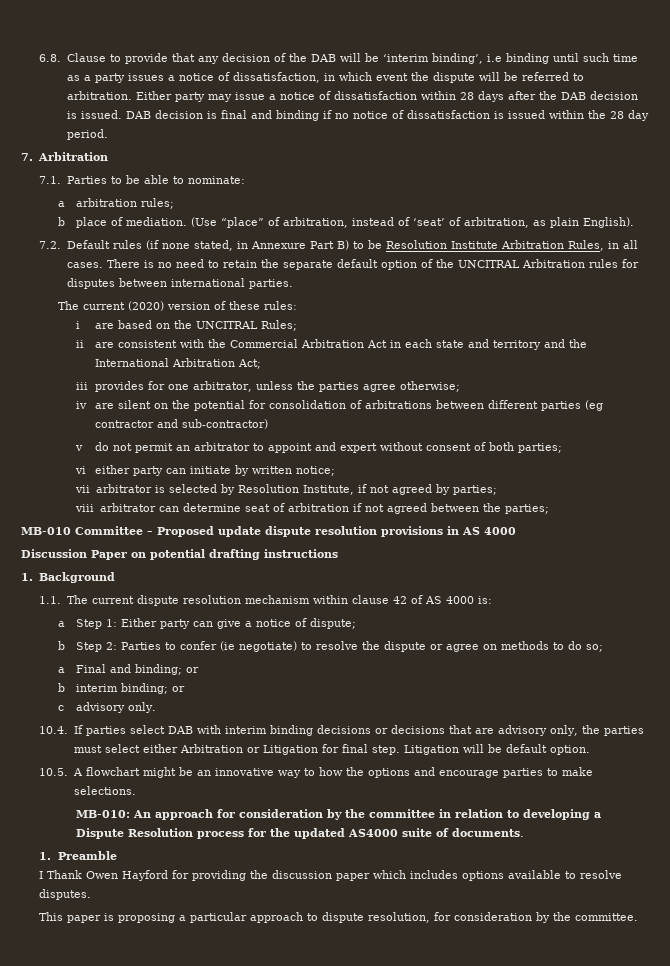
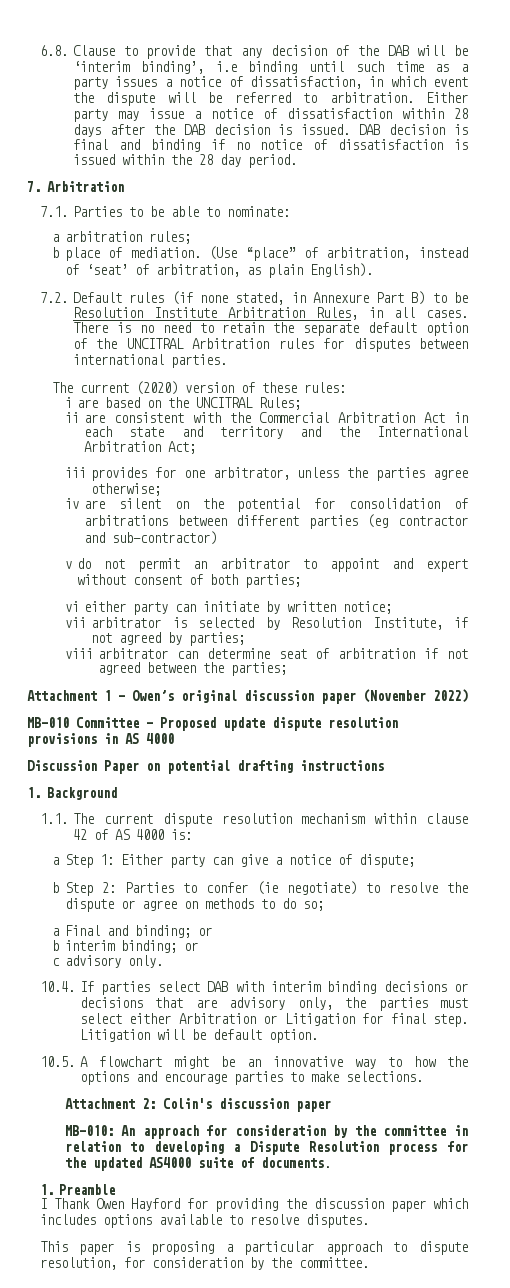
(549, 509) none -> [27,689,468,704] // Attachment 1 – Owen’s original discussion paper (November 2022)
(136, 790) none -> [64,1098,331,1112] // Attachment 2: Colin's discussion paper

